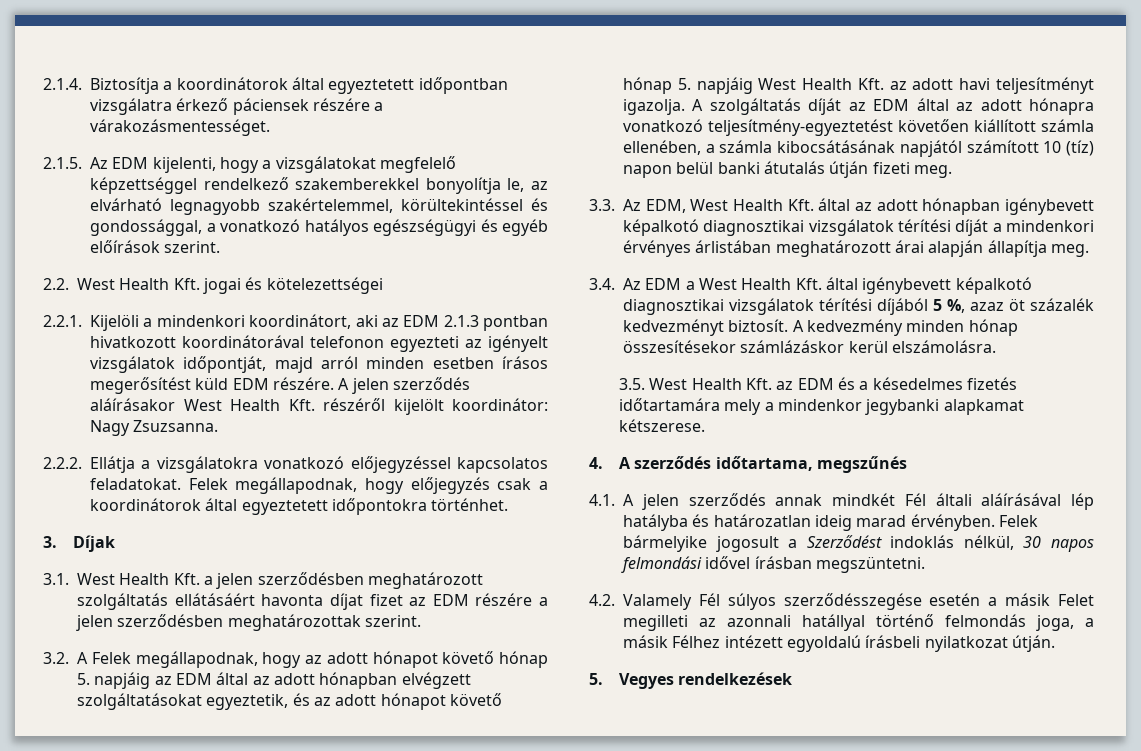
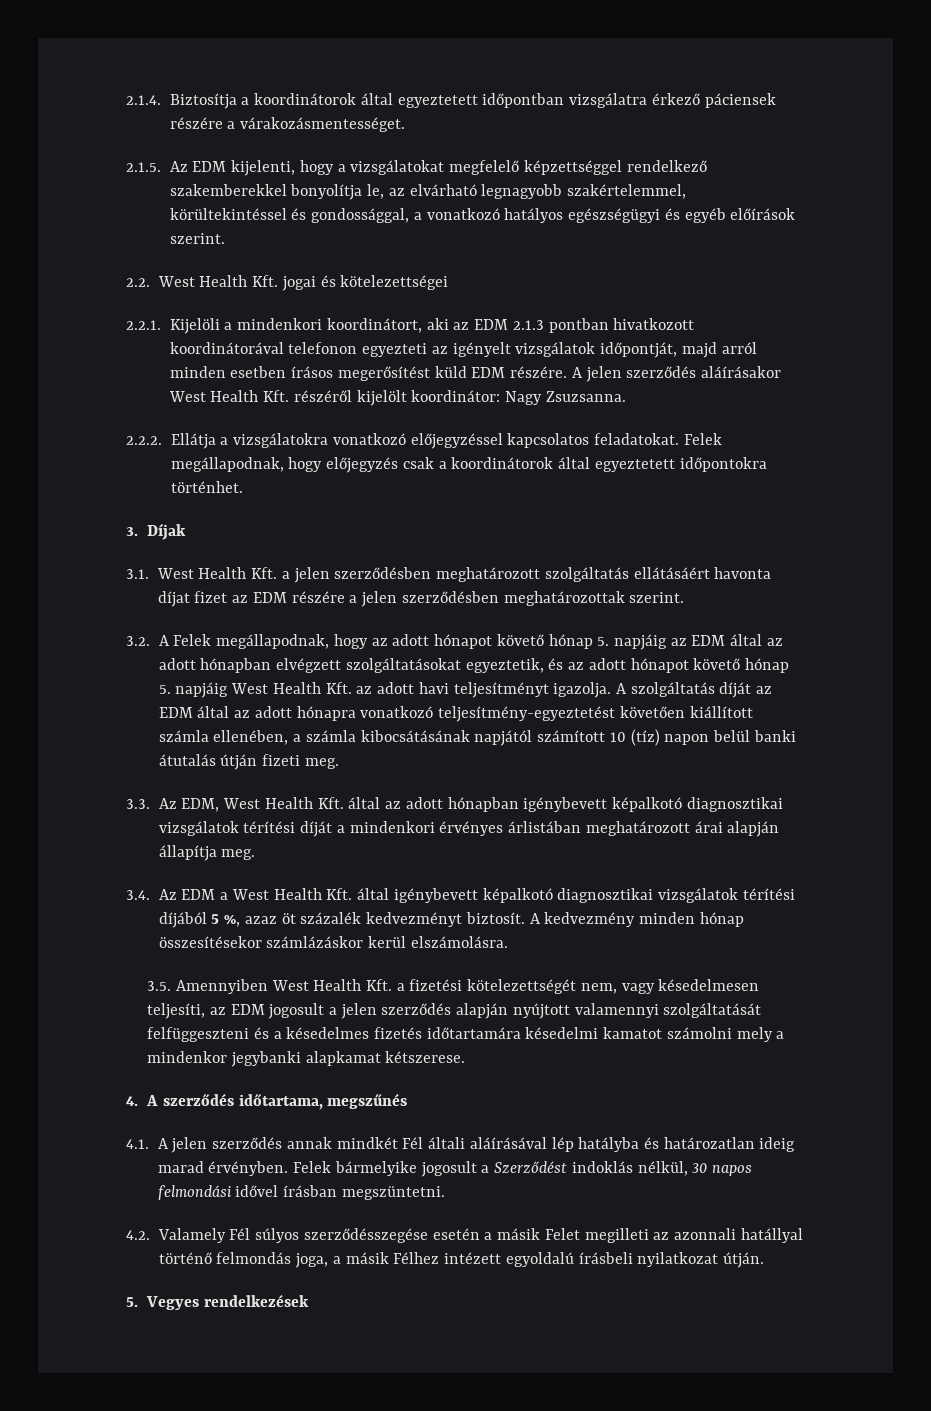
[649,378,834,390] West Health Kft. az EDM -> [175,979,760,994] [147,1003,762,1019] [147,1027,250,1042] Amennyiben West Health Kft. a fizetési kötelezettségét nem, vagy késedelmesen teljesíti, az EDM jogosult a jelen szerződés alapján nyújtott valamennyi szolgáltatását felfüggeszteni
(721, 404) none -> [525,1027,732,1039] késedelmi kamatot számolni

